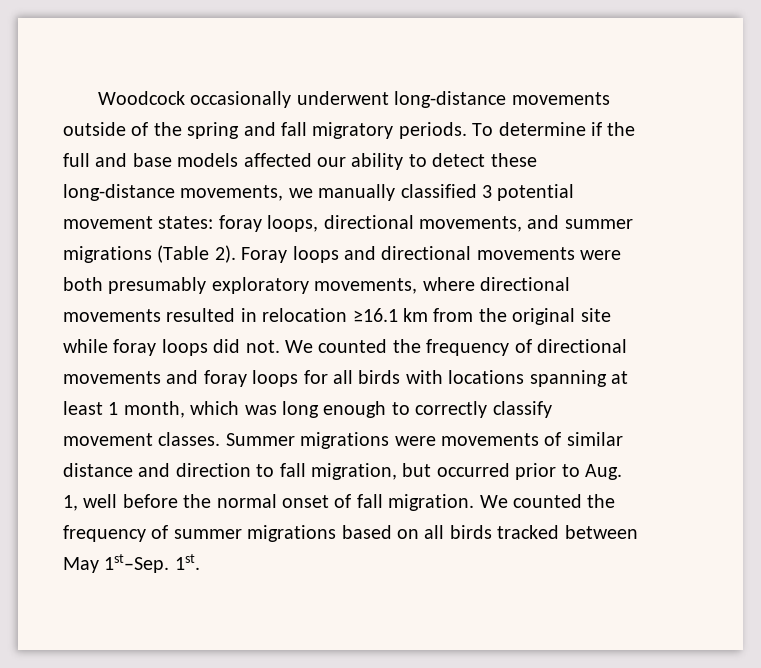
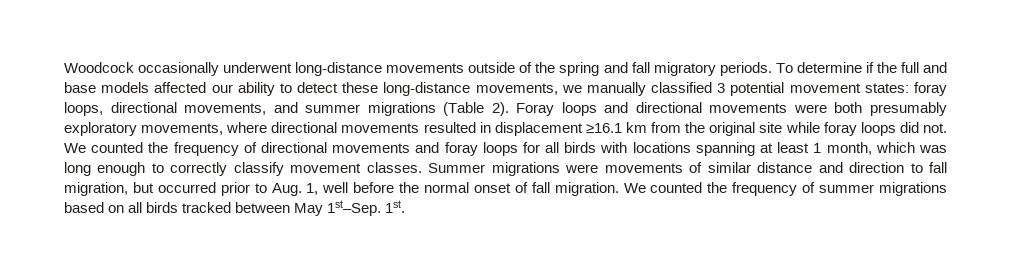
[262,308,348,322] relocation -> [494,122,583,136] displacement

